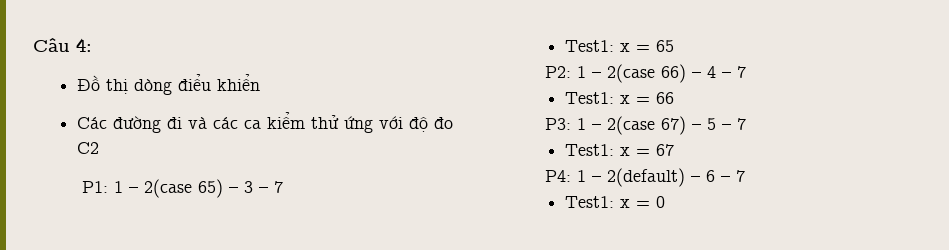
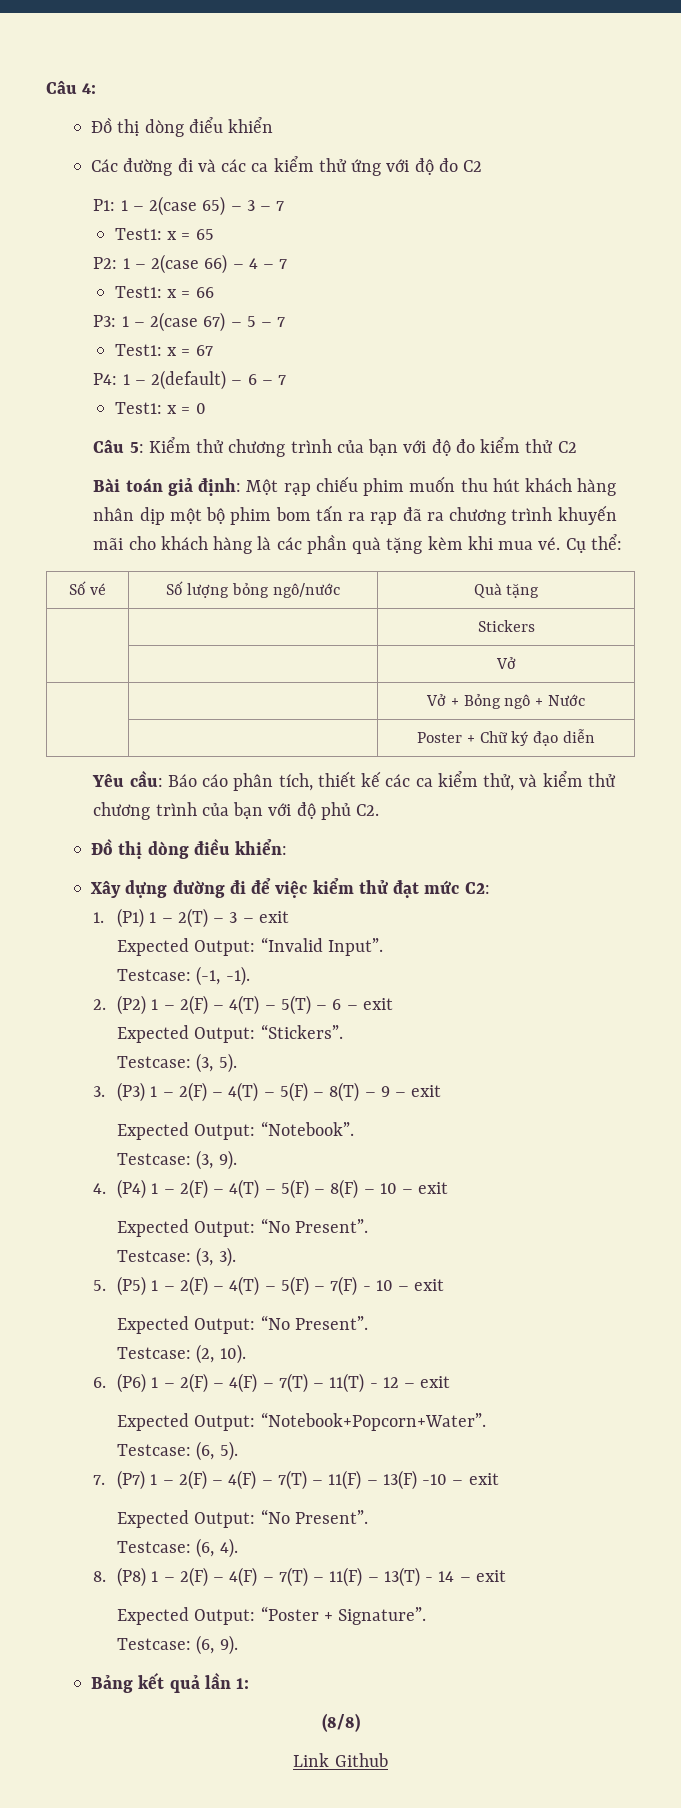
(665, 202) none -> [93,437,577,457] [93,476,617,496] [93,505,617,525] [93,534,623,554] [69,581,106,595] [166,581,340,598] [473,583,540,598] [477,620,535,632] [495,657,516,669] [426,694,585,709] [417,729,595,746] [92,771,617,791] [93,802,380,820] [91,839,288,859] [90,878,490,898] [93,908,289,928] [116,937,383,956] [116,966,250,986] [93,995,393,1015] [116,1024,343,1043] [116,1053,237,1073] [93,1082,442,1102] [116,1121,354,1140] [116,1150,237,1170] [93,1179,449,1199] [116,1218,368,1237] [116,1247,236,1267] [93,1276,445,1296] [116,1315,368,1334] [116,1344,246,1364] [93,1373,451,1393] [116,1412,486,1431] [116,1441,238,1461] [93,1470,499,1490] [116,1509,368,1528] [116,1538,238,1558] [93,1567,506,1587] [116,1606,427,1625] [116,1635,238,1655] [91,1673,250,1693] [321,1713,360,1732] [293,1753,388,1767] // Câu 5: Kiểm thử chương trình của bạn với độ đo kiểm thử C2 // Bài toán giả định: Một rạp chiếu phim muốn thu hút khách hàng nhân dịp một bộ phim bom tấn ra rạp đã ra chương trình khuyến mãi cho khách hàng là các phần quà tặng kèm khi mua vé. Cụ thể: // Số vé | Số lượng bỏng ngô/nước | Quà tặng // | | Stickers // | | Vở // | | Vở + Bỏng ngô + Nước // | | Poster + Chữ ký đạo diễn // Yêu cầu: Báo cáo phân tích, thiết kế các ca kiểm thử, và kiểm thử chương trình của bạn với độ phủ C2. // Đồ thị dòng điều khiển: // Xây dựng đường đi để việc kiểm thử đạt mức C2: // 1. (P1) 1 – 2(T) – 3 – exit // Expected Output: “Invalid Input”. // Testcase: (-1, -1). // 2. (P2) 1 – 2(F) – 4(T) – 5(T) – 6 – exit // Expected Output: “Stickers”. // Testcase: (3, 5). // 3. (P3) 1 – 2(F) – 4(T) – 5(F) – 8(T) – 9 – exit // Expected Output: “Notebook”. // Testcase: (3, 9). // 4. (P4) 1 – 2(F) – 4(T) – 5(F) – 8(F) – 10 – exit // Expected Output: “No Present”. // Testcase: (3, 3). // 5. (P5) 1 – 2(F) – 4(T) – 5(F) – 7(F) - 10 – exit // Expected Output: “No Present”. // Testcase: (2, 10). // 6. (P6) 1 – 2(F) – 4(F) – 7(T) – 11(T) - 12 – exit // Expected Output: “Notebook+Popcorn+Water”. // Testcase: (6, 5). // 7. (P7) 1 – 2(F) – 4(F) – 7(T) – 11(F) – 13(F) -10 – exit // Expected Output: “No Present”. // Testcase: (6, 4). // 8. (P8) 1 – 2(F) – 4(F) – 7(T) – 11(F) – 13(T) - 14 – exit // Expected Output: “Poster + Signature”. // Testcase: (6, 9). // Bảng kết quả lần 1: // (8/8) // Link Github

